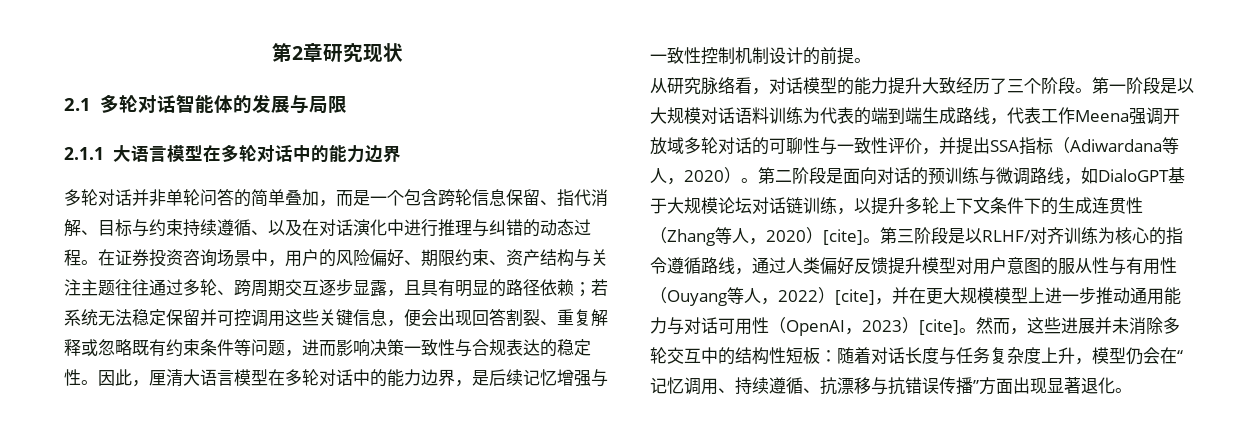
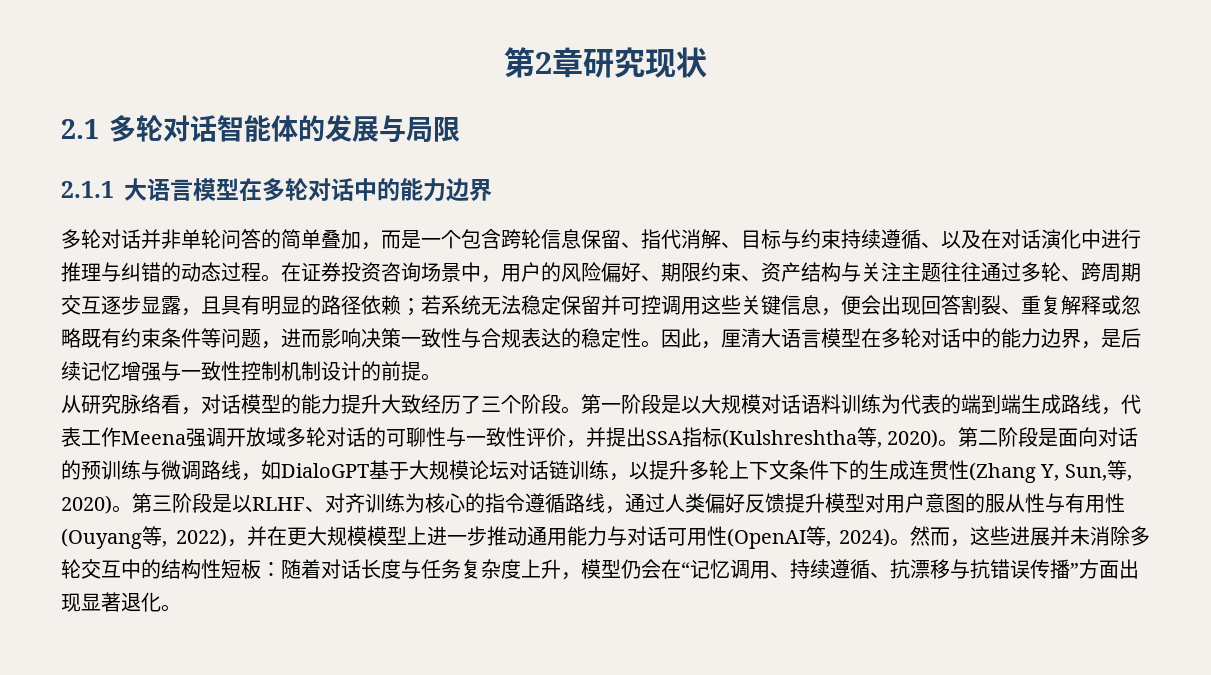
[1053,137,1179,154] [650,167,741,185] （Adiwardana等人，2020） -> [722,427,939,448] (Kulshreshtha等, 2020)
[650,227,863,246] （Zhang等人，2020）[cite] -> [969,460,1132,483] [61,495,112,514] (Zhang Y, Sun,等, 2020)
[982,230,1031,242] RLHF/ -> [252,497,325,512] RLHF、
[650,287,875,306] （Ouyang等人，2022）[cite] -> [61,526,227,549] (Ouyang等, 2022)
[769,317,959,336] （OpenAI，2023）[cite] -> [726,526,890,549] (OpenAI等, 2024)

